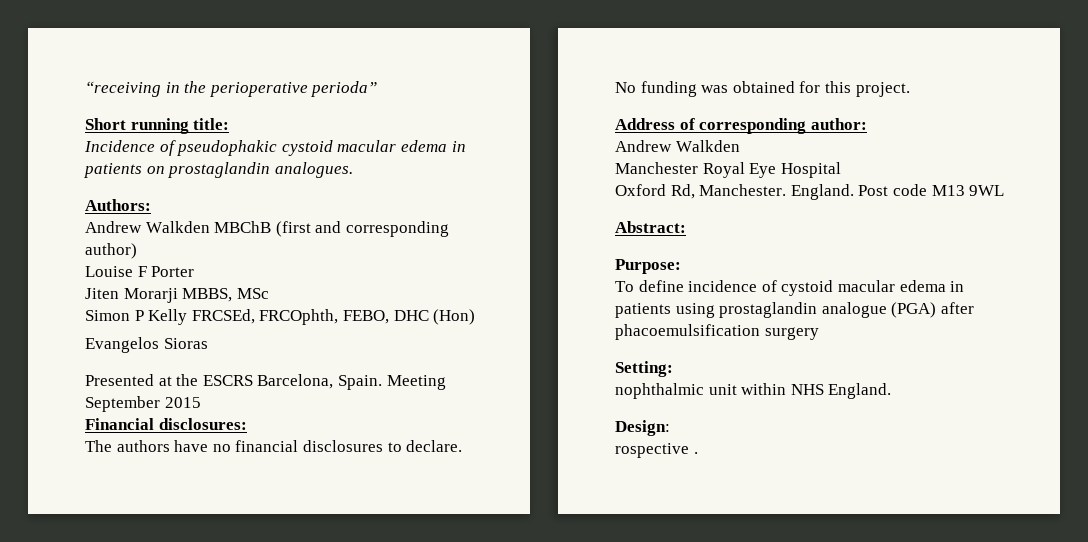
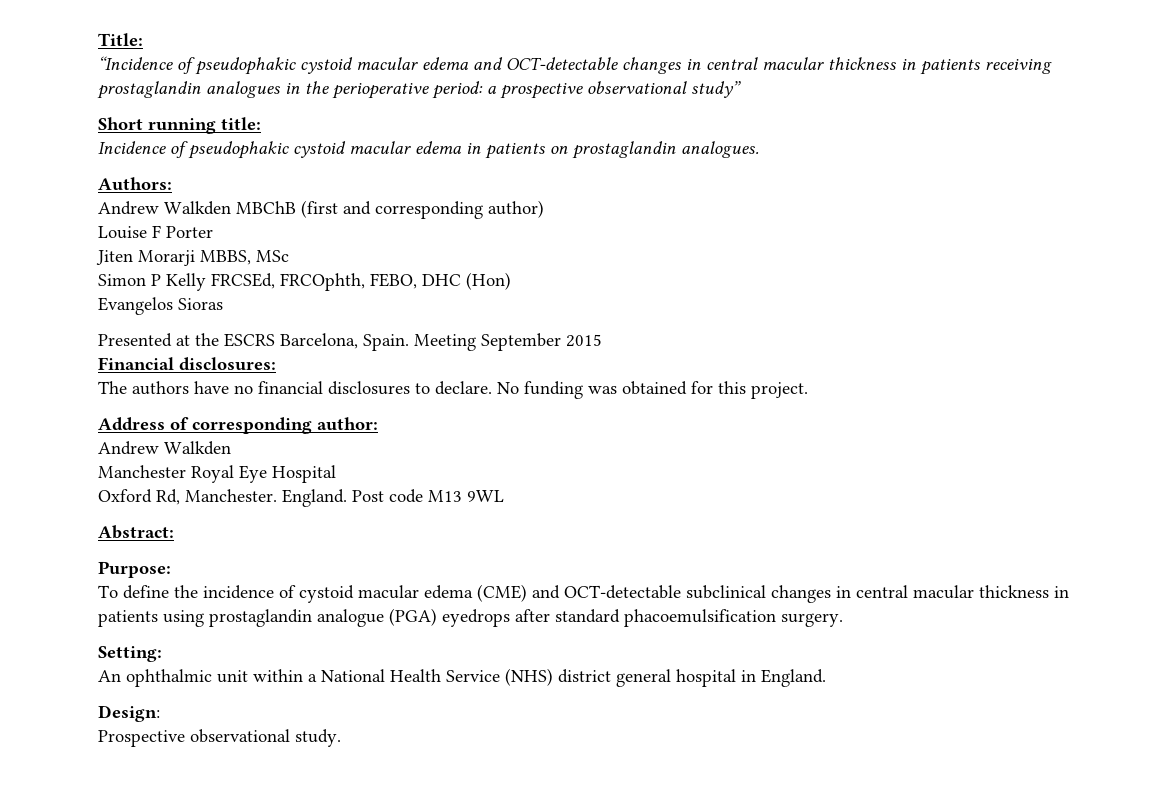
[85,81,378,97] “receiving in the perioperative perioda” -> [98,33,143,46] [98,56,1052,75] [97,81,741,99] Title: // “Incidence of pseudophakic cystoid macular edema and OCT-detectable changes in central macular thickness in patients receiving prostaglandin analogues in the perioperative period: a prospective observational study”
(684, 286) none -> [174,585,198,598] the
(946, 286) none -> [477,584,1049,603] (CME) and OCT-detectable subclinical changes in central macular thickness
[940,302,974,314] [615,324,819,340] [615,361,673,377] [615,383,824,399] after phacoemulsification surgery // Setting: // nophthalmic unit within NHS -> [442,609,843,627] [98,646,162,662] [98,668,756,687] eyedrops after standard phacoemulsification surgery. // Setting: // An ophthalmic unit within a National Health Service (NHS) district general hospital in
[615,443,698,458] rospective . -> [98,729,341,747] Prospective observational study.

